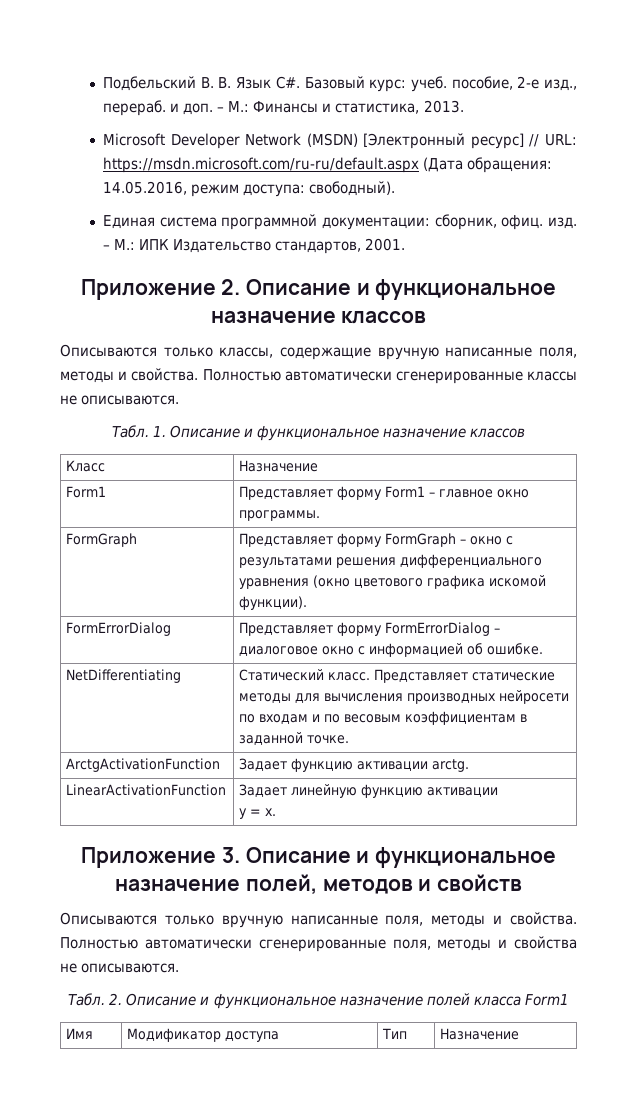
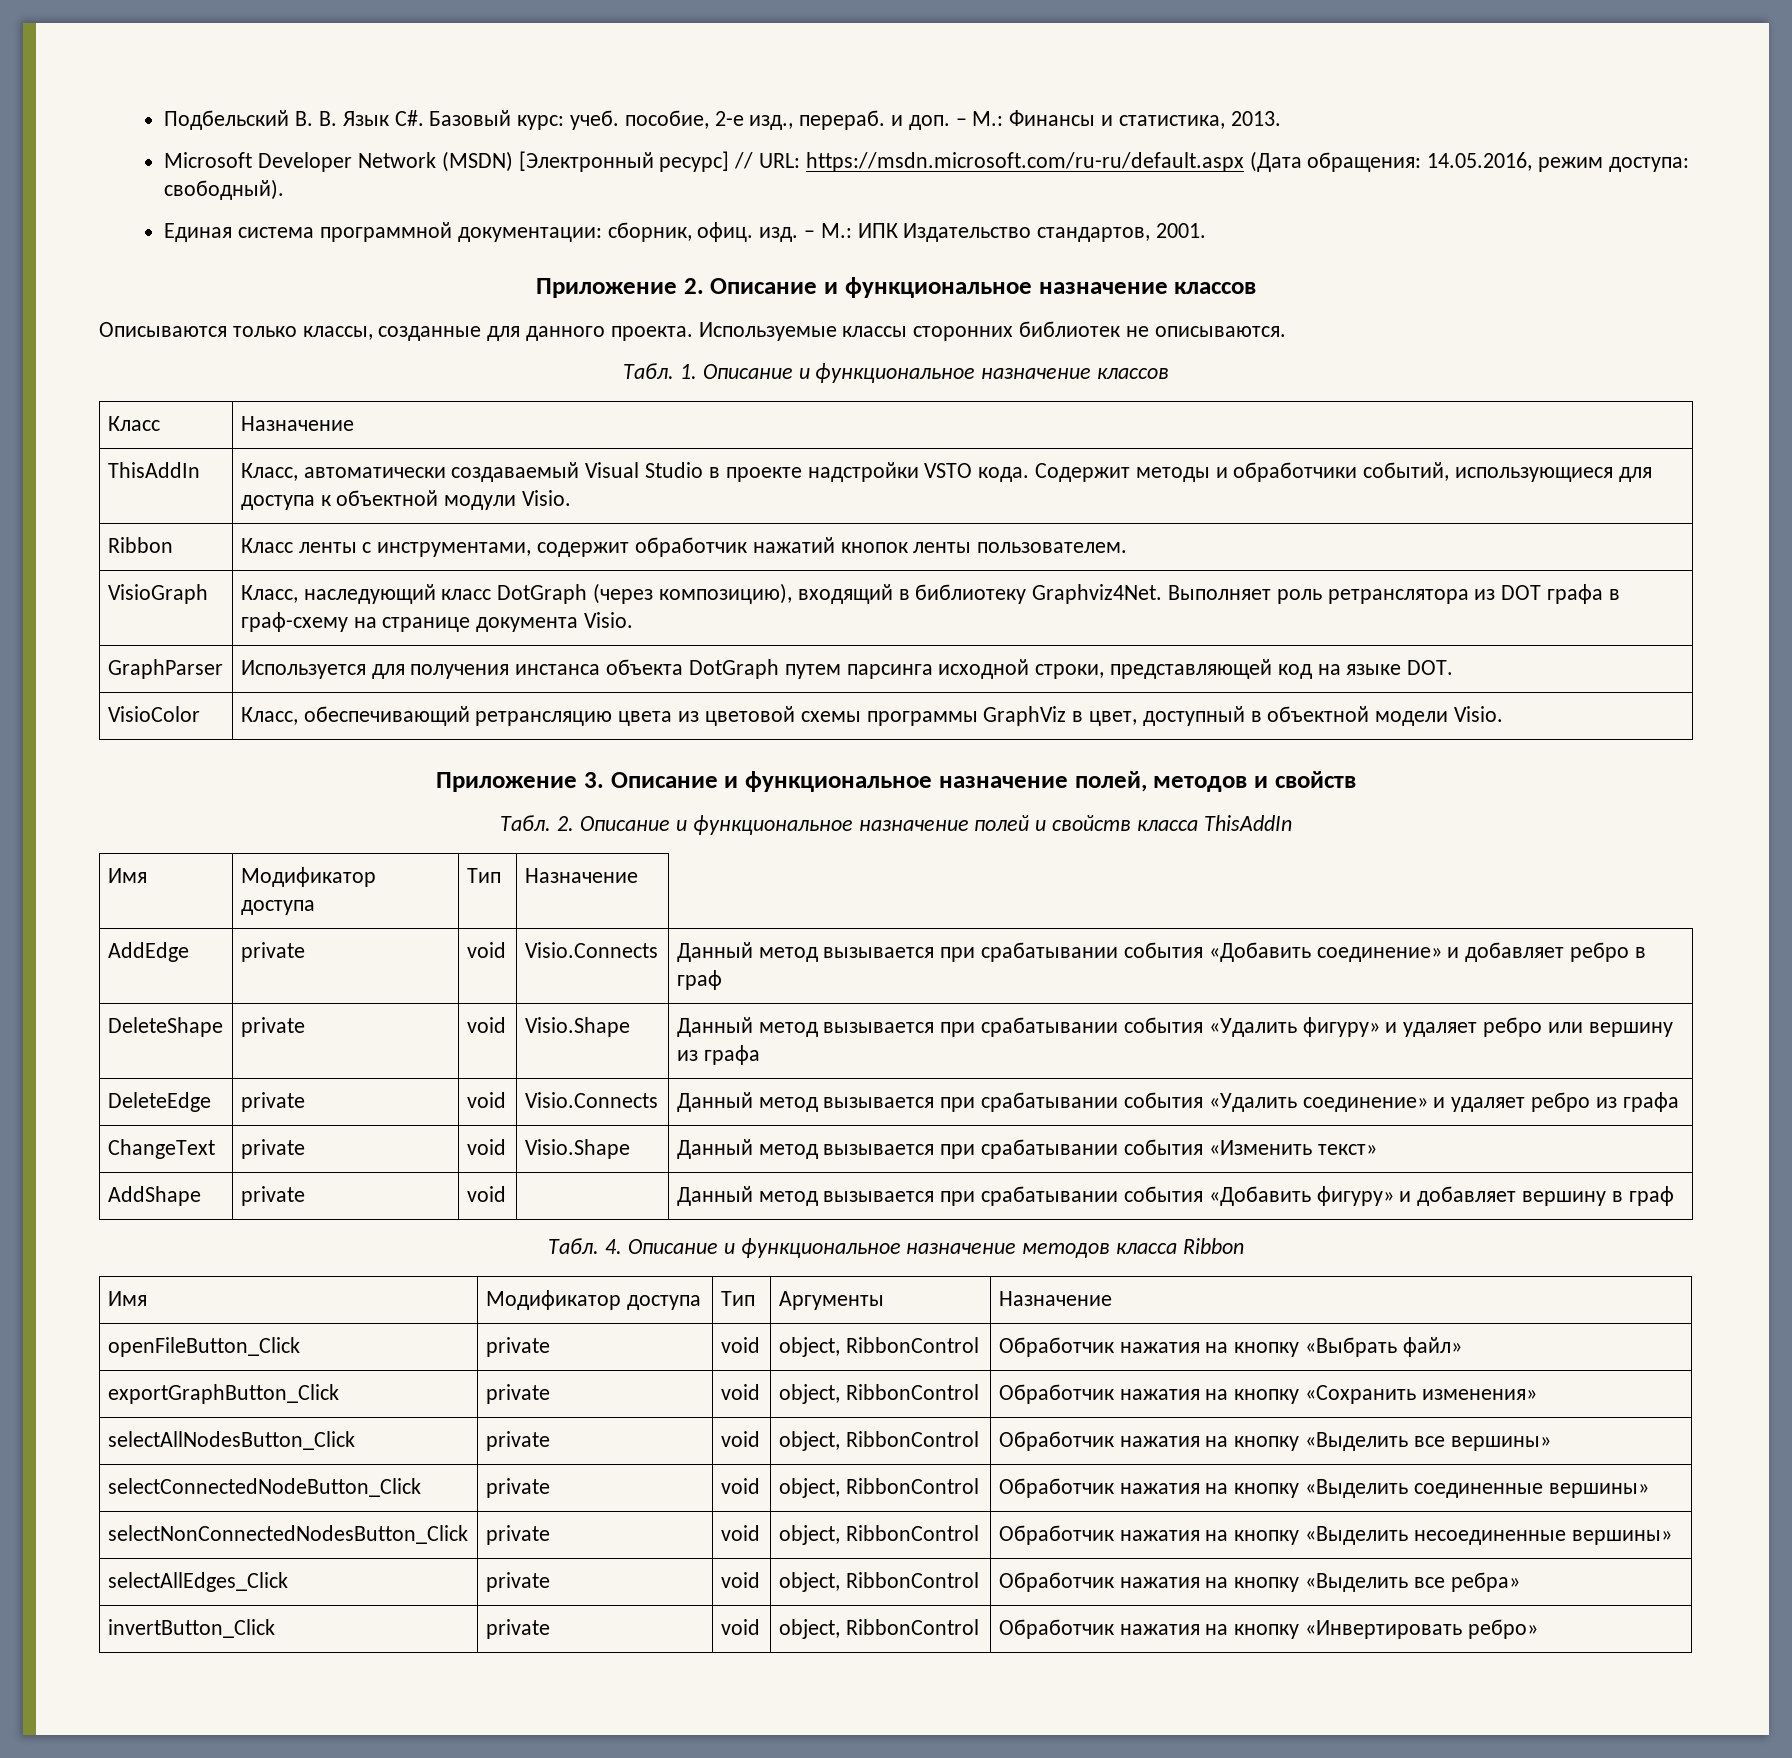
[280,347,578,360] [60,368,578,384] содержащие вручную написанные поля, методы и свойства. Полностью автоматически сгенерированные классы -> [378,321,1121,341] созданные для данного проекта. Используемые классы сторонних библиотек
[66,486,107,498] [239,486,530,500] [239,510,321,521] [66,533,138,547] [239,533,514,547] [239,554,543,568] [239,575,547,589] [239,596,308,610] [66,622,172,636] [239,622,501,636] [239,643,544,657] [66,669,182,683] [239,669,556,683] [239,690,570,704] [239,711,528,725] [239,732,350,745] [66,758,221,772] [239,758,470,772] [66,784,227,796] [239,784,499,798] [239,808,277,819] Form1 | Представляет форму Form1 – главное окно программы. // FormGraph | Представляет форму FormGraph – окно с результатами решения дифференциального уравнения (окно цветового графика искомой функции). // FormErrorDialog | Представляет форму FormErrorDialog – диалоговое окно с информацией об ошибке. // NetDifferentiating | Статический класс. Представляет статические методы для вычисления производных нейросети по входам и по весовым коэффициентам в заданной точке. // ArctgActivationFunction | Задает функцию активации arctg. // LinearActivationFunction | Задает линейную функцию активации // y = x. -> [107,462,200,478] [240,462,1652,482] [240,490,572,510] [107,537,173,553] [240,537,1128,557] [107,584,208,604] [240,583,1620,604] [240,612,634,632] [107,659,223,679] [240,659,1454,679] [107,706,200,722] [240,706,1503,726] ThisAddIn | Класс, автоматически создаваемый Visual Studio в проекте надстройки VSTO кода. Содержит методы и обработчики событий, использующиеся для доступа к объектной модули Visio. // Ribbon | Класс ленты с инструментами, содержит обработчик нажатий кнопок ленты пользователем. // VisioGraph | Класс, наследующий класс DotGraph (через композицию), входящий в библиотеку Graphviz4Net. Выполняет роль ретранслятора из DOT графа в граф-схему на странице документа Visio. // GraphParser | Используется для получения инстанса объекта DotGraph путем парсинга исходной строки, представляющей код на языке DOT. // VisioColor | Класс, обеспечивающий ретрансляцию цвета из цветовой схемы программы GraphViz в цвет, доступный в объектной модели Visio.
[60,912,578,928] [60,936,577,952] [60,963,180,973] // Описываются только вручную написанные поля, методы и свойства. Полностью автоматически сгенерированные поля, методы и свойства не описываются. -> (1356, 779) none
[473,994,569,1006] класса Form1 -> [1035,815,1292,831] и свойств класса ThisAddIn
(520, 1034) none -> [107,942,189,962] [240,942,305,962] [466,942,506,958] [524,942,658,958] [676,942,1646,962] [676,970,722,990] [107,1017,223,1037] [240,1017,305,1037] [466,1017,506,1033] [524,1017,630,1037] [676,1017,1673,1037] [676,1045,760,1065] [107,1092,211,1112] [240,1092,305,1112] [466,1092,506,1108] [524,1092,658,1108] [676,1092,1679,1112] [107,1139,215,1159] [240,1139,305,1159] [466,1139,506,1155] [524,1139,630,1159] [676,1139,1377,1159] [107,1186,201,1206] [240,1186,305,1206] [466,1186,506,1202] [676,1186,1674,1206] [548,1238,1244,1258] [107,1291,147,1306] [485,1290,701,1310] [720,1291,755,1306] [778,1291,884,1310] [998,1291,1112,1306] [107,1337,300,1357] [485,1337,550,1357] [720,1337,760,1353] [778,1337,979,1357] [998,1337,1462,1357] [107,1384,339,1404] [485,1384,550,1404] [720,1384,760,1400] [778,1384,979,1404] [998,1384,1537,1404] [107,1431,355,1450] [485,1431,550,1451] [720,1431,760,1447] [778,1431,979,1451] [998,1431,1551,1451] [107,1478,421,1497] [485,1478,550,1498] [720,1478,760,1494] [778,1478,979,1498] [998,1478,1649,1498] [107,1525,468,1544] [485,1525,550,1545] [720,1525,760,1541] [778,1525,979,1545] [998,1525,1672,1545] [107,1572,288,1592] [485,1572,550,1592] [720,1572,760,1588] [778,1572,979,1592] [998,1572,1520,1592] [107,1619,275,1638] [485,1619,550,1639] [720,1619,760,1635] [778,1619,979,1639] [998,1619,1538,1639] // AddEdge | private | void | Visio.Connects | Данный метод вызывается при срабатывании события «Добавить соединение» и добавляет ребро в граф // DeleteShape | private | void | Visio.Shape | Данный метод вызывается при срабатывании события «Удалить фигуру» и удаляет ребро или вершину из графа // DeleteEdge | private | void | Visio.Connects | Данный метод вызывается при срабатывании события «Удалить соединение» и удаляет ребро из графа // ChangeText | private | void | Visio.Shape | Данный метод вызывается при срабатывании события «Изменить текст» // AddShape | private | void | | Данный метод вызывается при срабатывании события «Добавить фигуру» и добавляет вершину в граф // Табл. 4. Описание и функциональное назначение методов класса Ribbon // Имя | Модификатор доступа | Тип | Аргументы | Назначение // openFileButton_Click | private | void | object, RibbonControl | Обработчик нажатия на кнопку «Выбрать файл» // exportGraphButton_Click | private | void | object, RibbonControl | Обработчик нажатия на кнопку «Сохранить изменения» // selectAllNodesButton_Click | private | void | object, RibbonControl | Обработчик нажатия на кнопку «Выделить все вершины» // selectConnectedNodeButton_Click | private | void | object, RibbonControl | Обработчик нажатия на кнопку «Выделить соединенные вершины» // selectNonConnectedNodesButton_Click | private | void | object, RibbonControl | Обработчик нажатия на кнопку «Выделить несоединенные вершины» // selectAllEdges_Click | private | void | object, RibbonControl | Обработчик нажатия на кнопку «Выделить все ребра» // invertButton_Click | private | void | object, RibbonControl | Обработчик нажатия на кнопку «Инвертировать ребро»

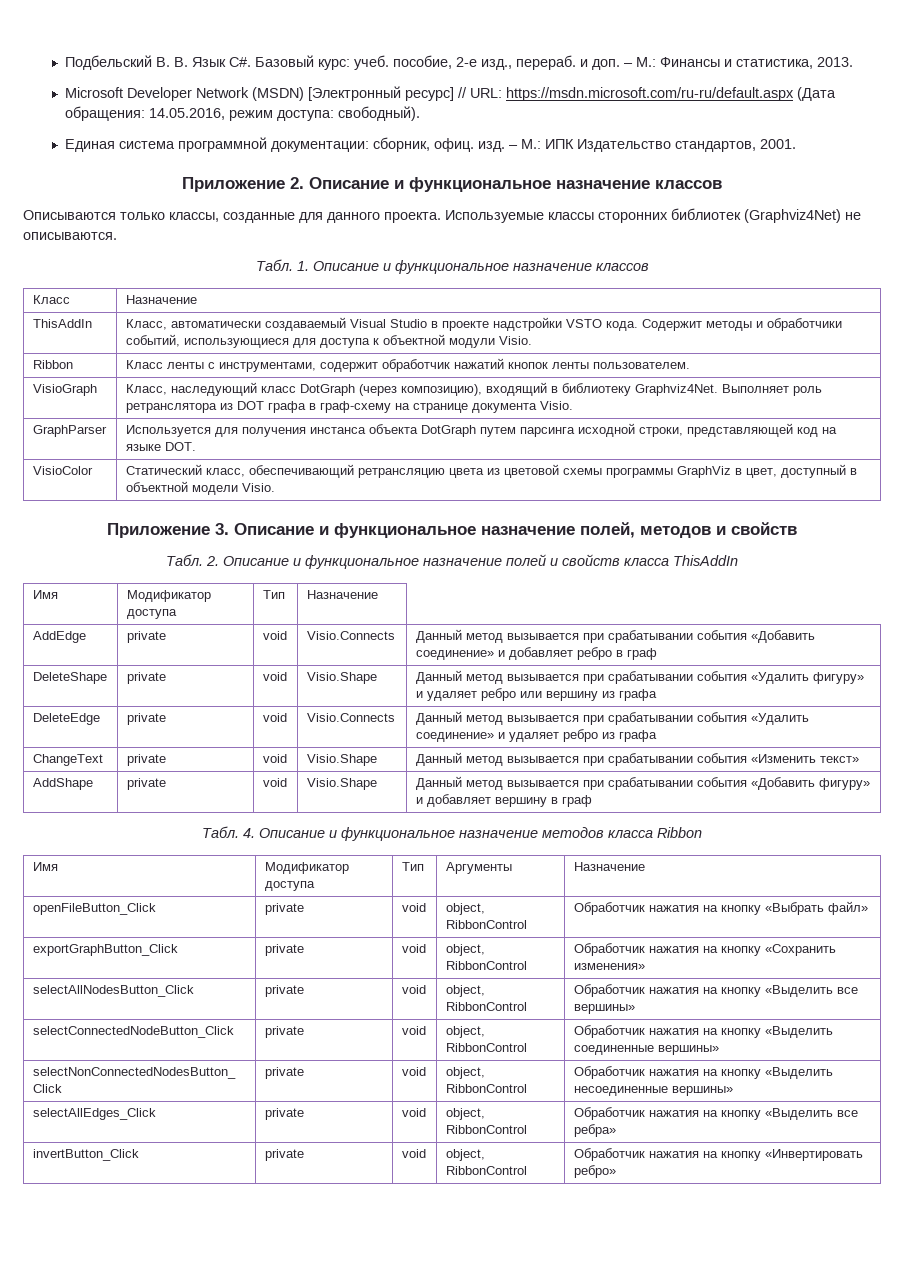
(1121, 329) none -> [744,209,841,223] (Graphviz4Net)
[240,707,298,725] Класс, -> [125,464,245,477] Статический класс,
(506, 1194) none -> [306,778,377,790] Visio.Shape

